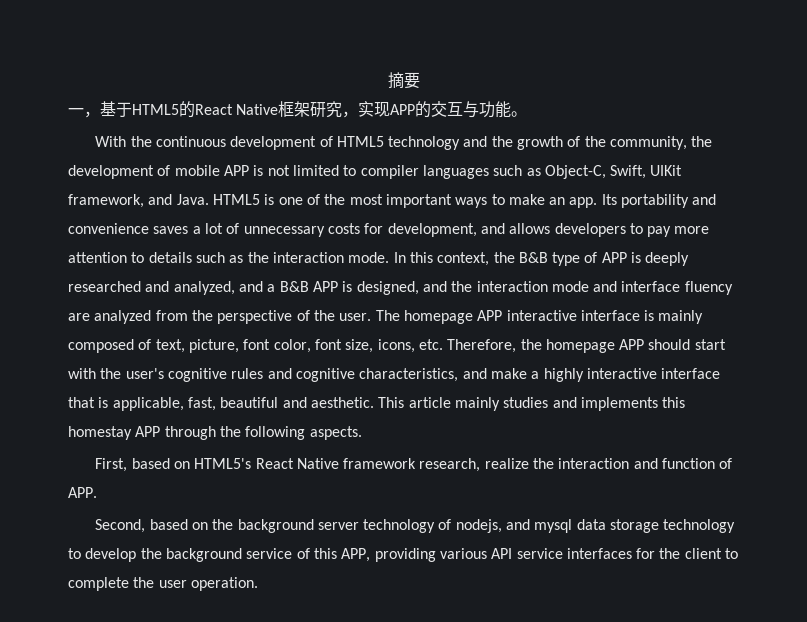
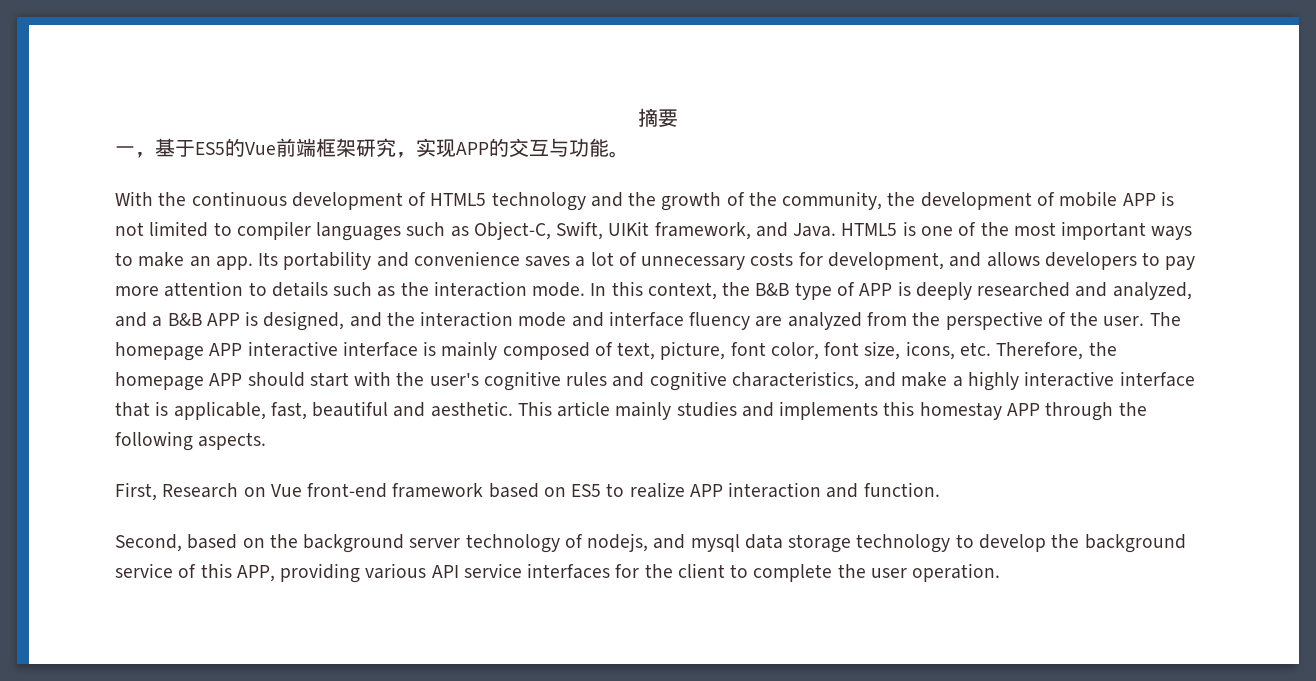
[132,101,279,118] HTML5的React Native -> [195,138,316,157] ES5的Vue前端
[131,458,733,472] [68,487,97,498] based on HTML5's React Native framework research, realize the interaction and function of APP. -> [162,482,940,498] Research on Vue front-end framework based on ES5 to realize APP interaction and function.

